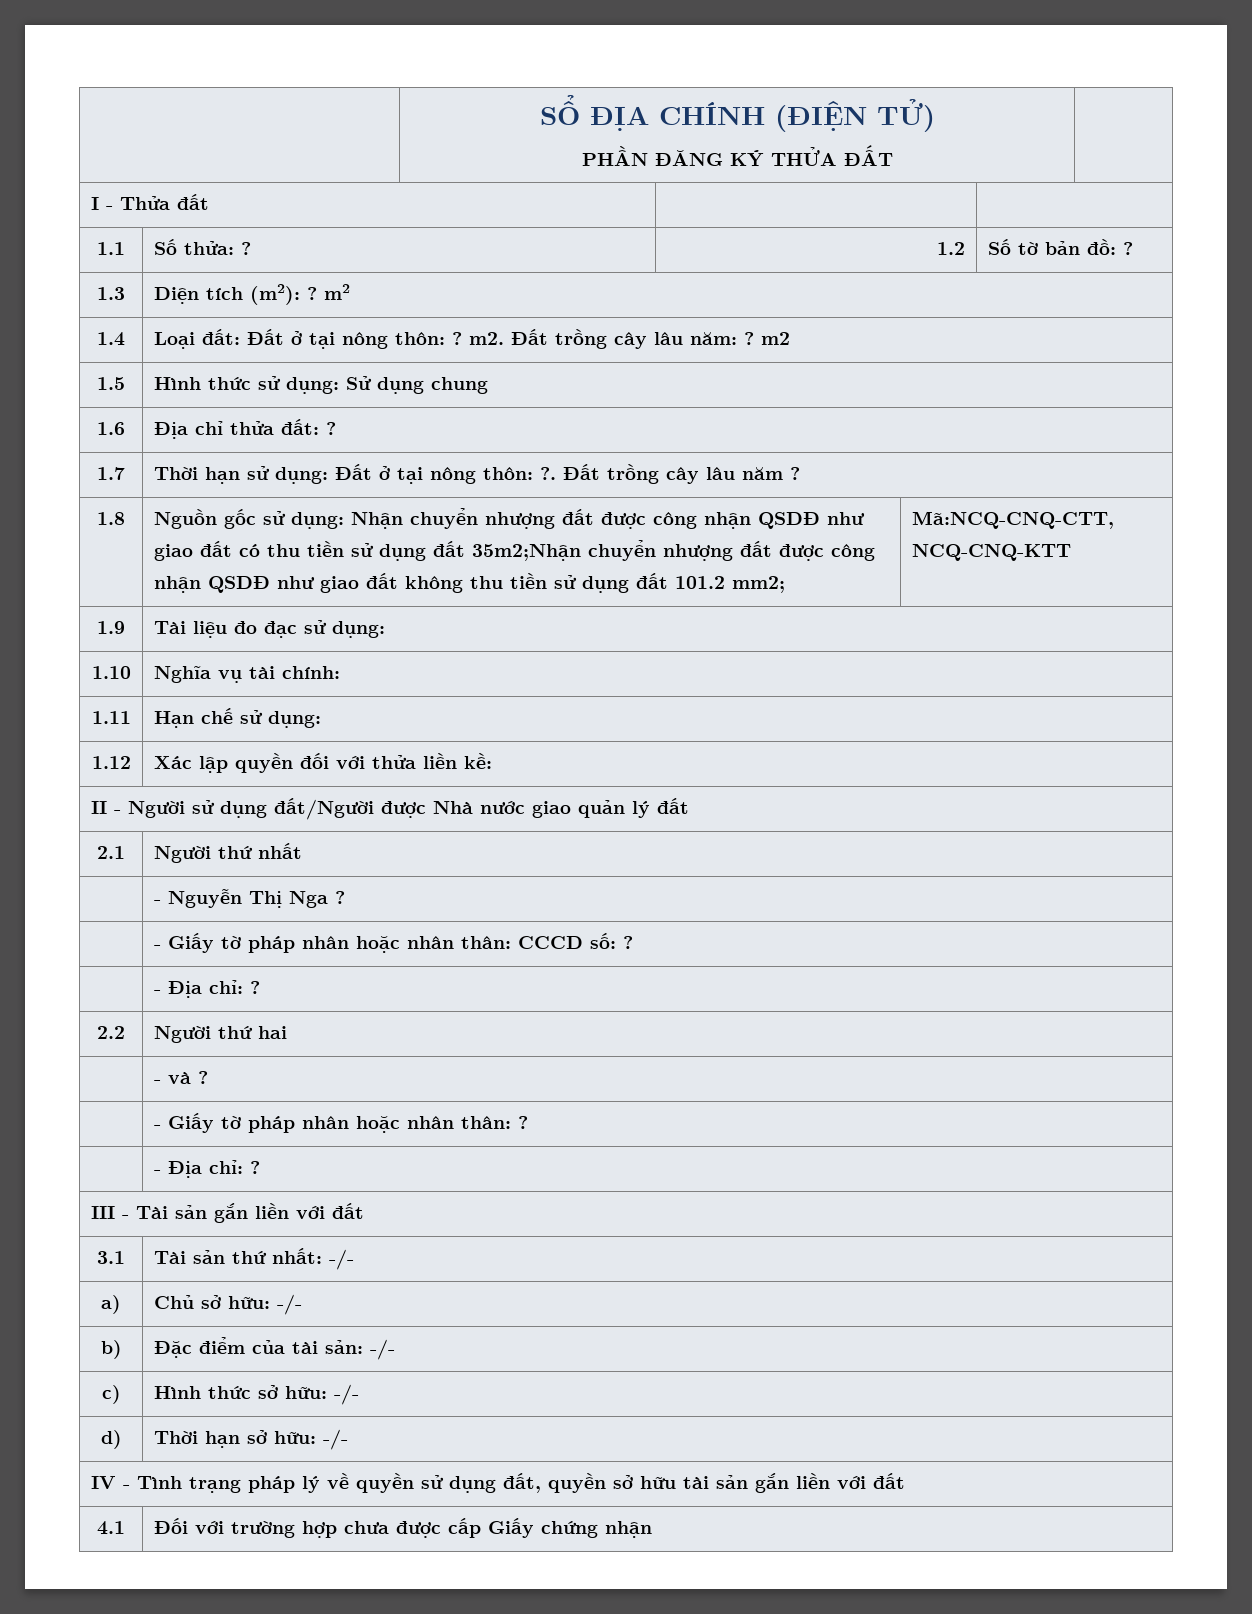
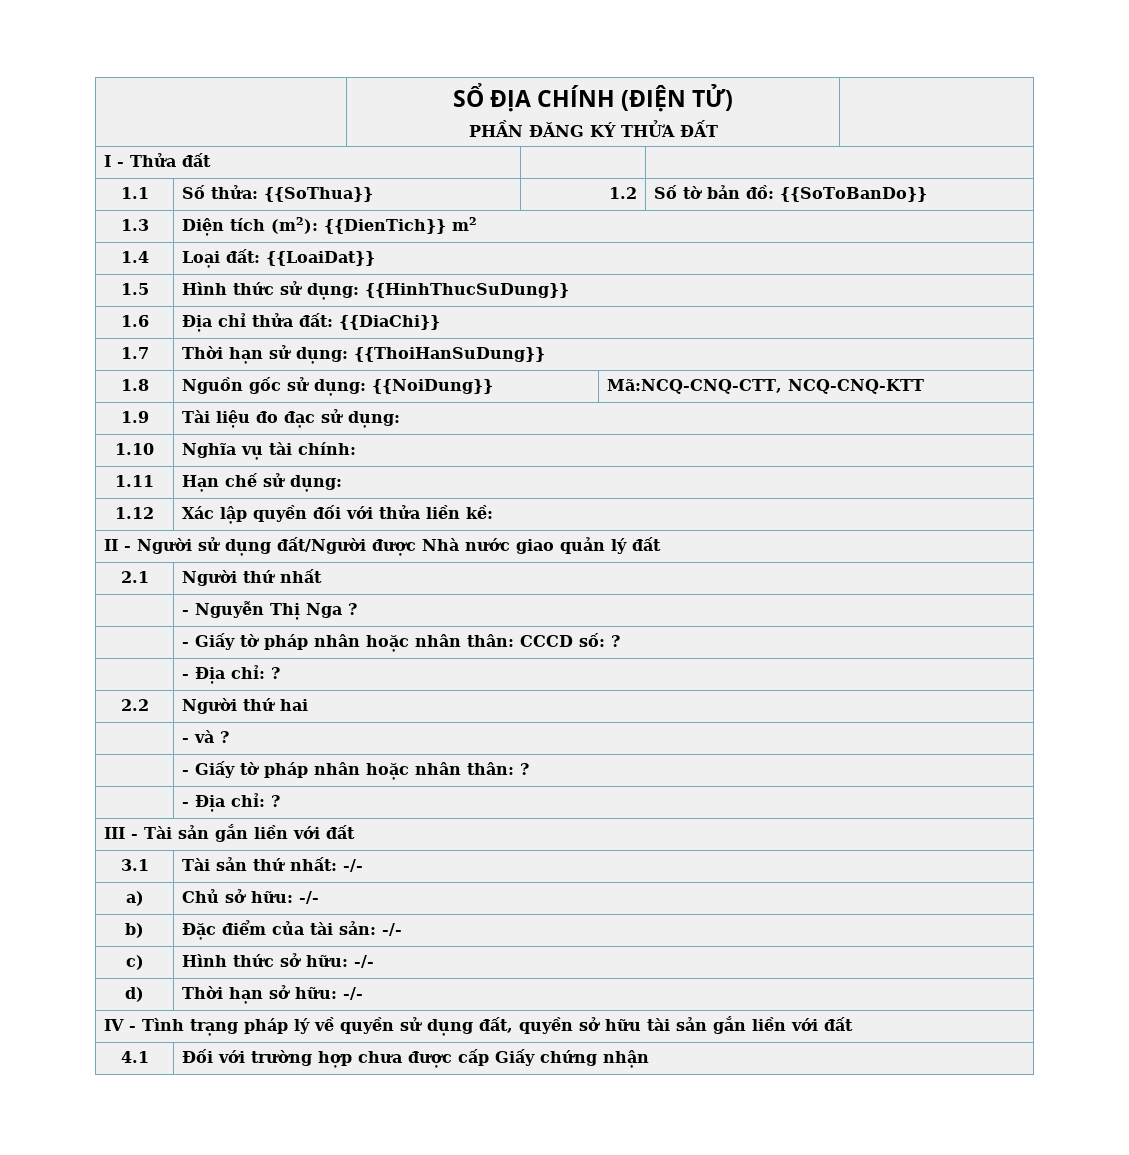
[240,242,251,255] ? -> [263,187,373,202] {{SoThua}}
[1122,242,1133,255] ? -> [779,187,927,202] {{SoToBanDo}}
[306,287,317,300] ? -> [323,219,446,234] {{DienTich}}
[246,329,790,349] Đất ở tại nông thôn: ? m2. Đất trồng cây lâu năm: ? m2 -> [265,251,375,266] {{LoaiDat}}
[345,376,488,394] Sử dụng chung -> [364,283,569,298] {{HinhThucSuDung}}
[325,422,336,435] ? -> [338,315,440,330] {{DiaChi}}
[334,464,800,484] Đất ở tại nông thôn: ?. Đất trồng cây lâu năm ? -> [353,347,545,362] {{ThoiHanSuDung}}
[350,508,865,529] [153,540,875,561] [153,573,785,593] Nhận chuyển nhượng đất được công nhận QSDĐ như giao đất có thu tiền sử dụng đất 35m2;Nhận chuyển nhượng đất được công nhận QSDĐ như giao đất không thu tiền sử dụng đất 101.2 mm2; -> [371,379,493,394] {{NoiDung}}

